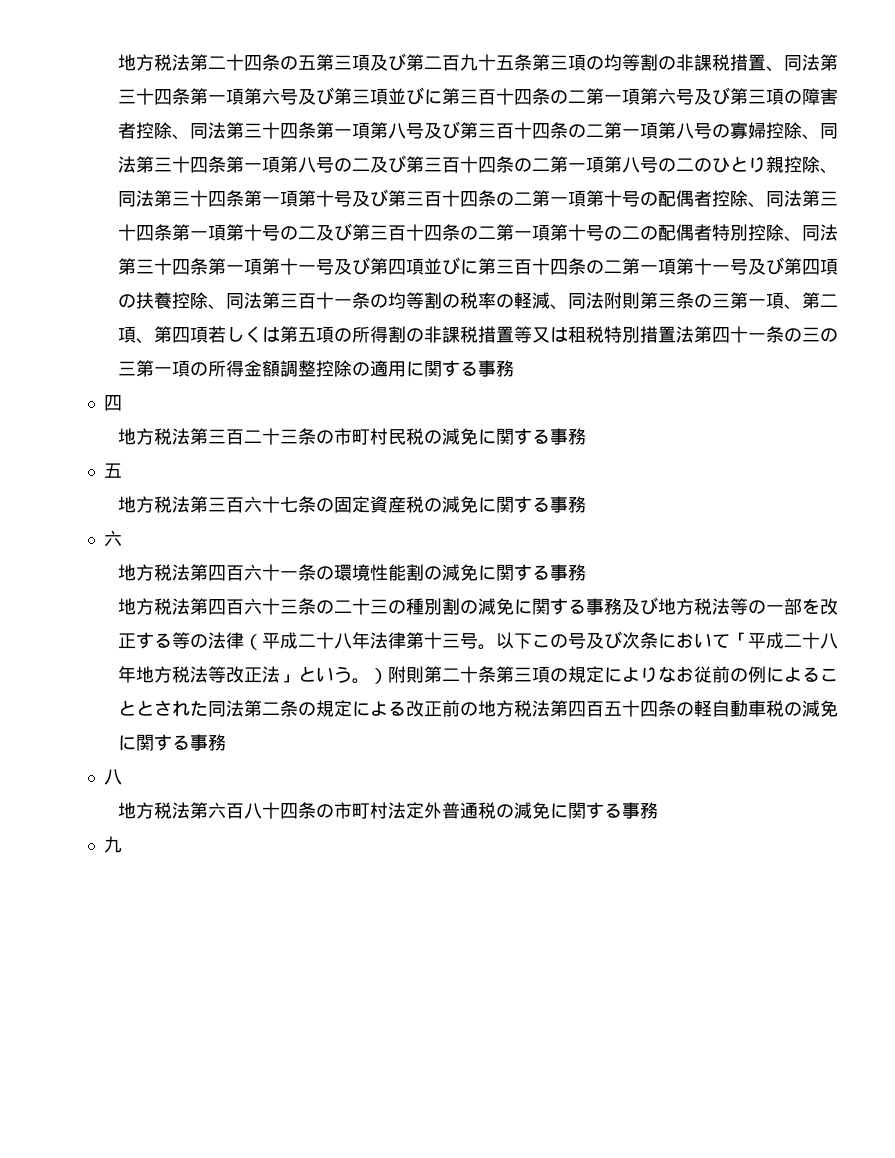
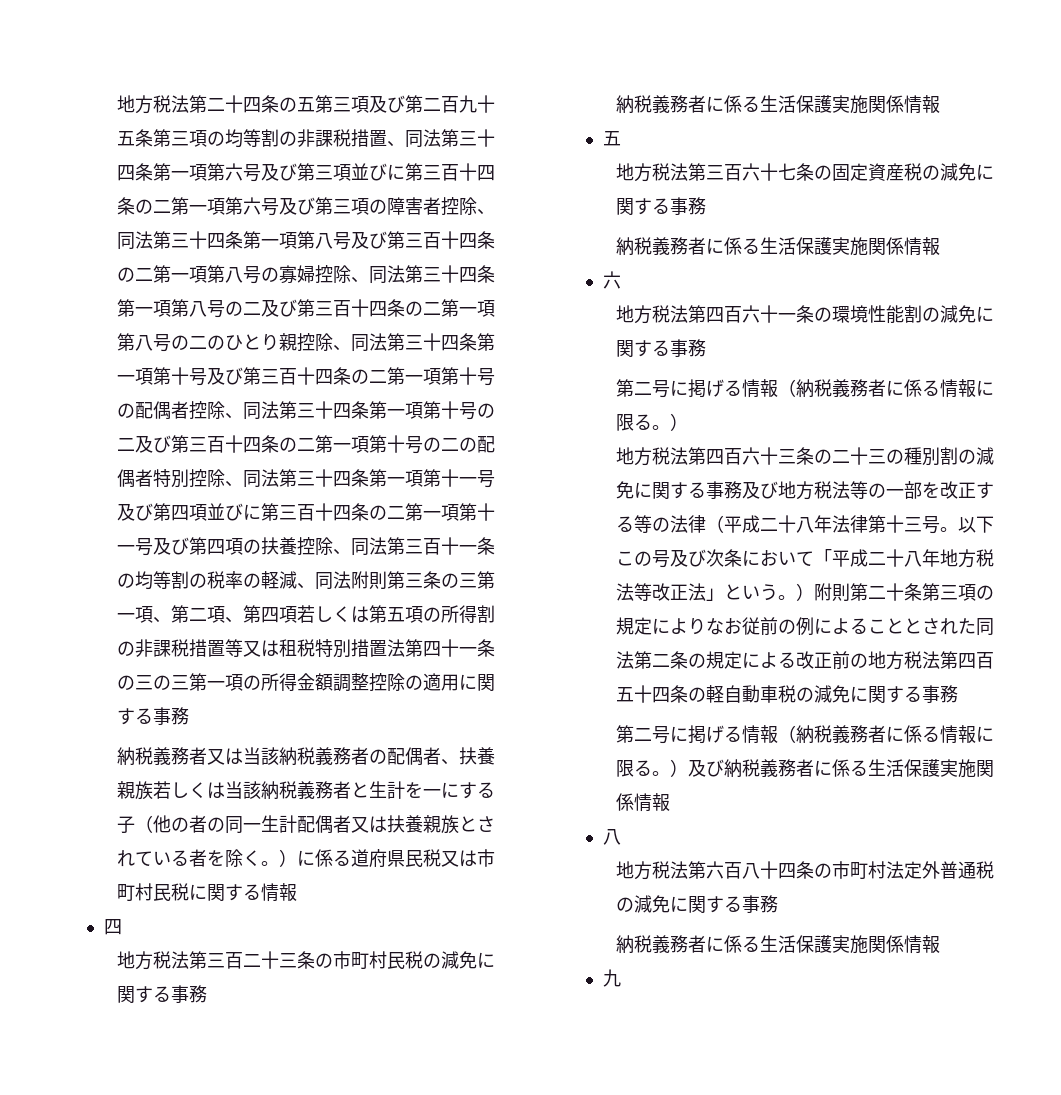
(514, 368) none -> [117,747,496,766] [117,781,496,800] [117,815,496,834] [117,849,496,868] [117,883,298,902] // 納税義務者又は当該納税義務者の配偶者、扶養親族若しくは当該納税義務者と生計を一にする子（他の者の同一生計配偶者又は扶養親族とされている者を除く。）に係る道府県民税又は市町村民税に関する情報
(586, 436) none -> [616,95,941,114] // 納税義務者に係る生活保護実施関係情報
(586, 504) none -> [616,237,941,256] // 納税義務者に係る生活保護実施関係情報
(586, 572) none -> [616,379,995,398] [616,413,689,431] // 第二号に掲げる情報（納税義務者に係る情報に限る。）
(226, 742) none -> [616,725,995,744] [616,759,995,778] [616,793,671,812] // 第二号に掲げる情報（納税義務者に係る情報に限る。）及び納税義務者に係る生活保護実施関係情報
(658, 810) none -> [616,935,941,954] // 納税義務者に係る生活保護実施関係情報

